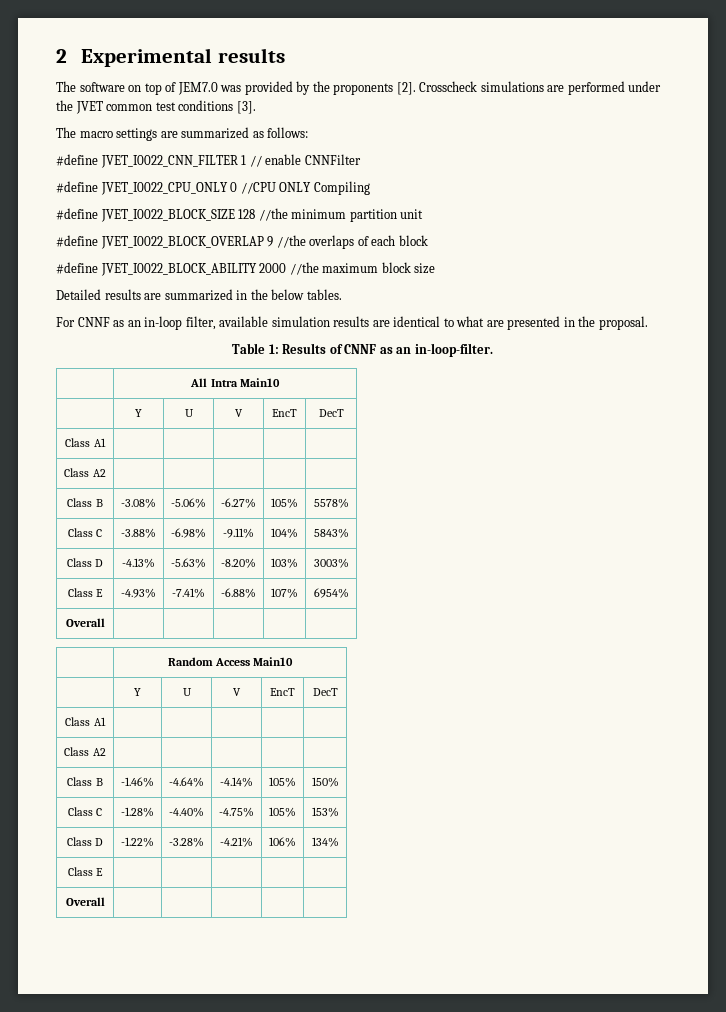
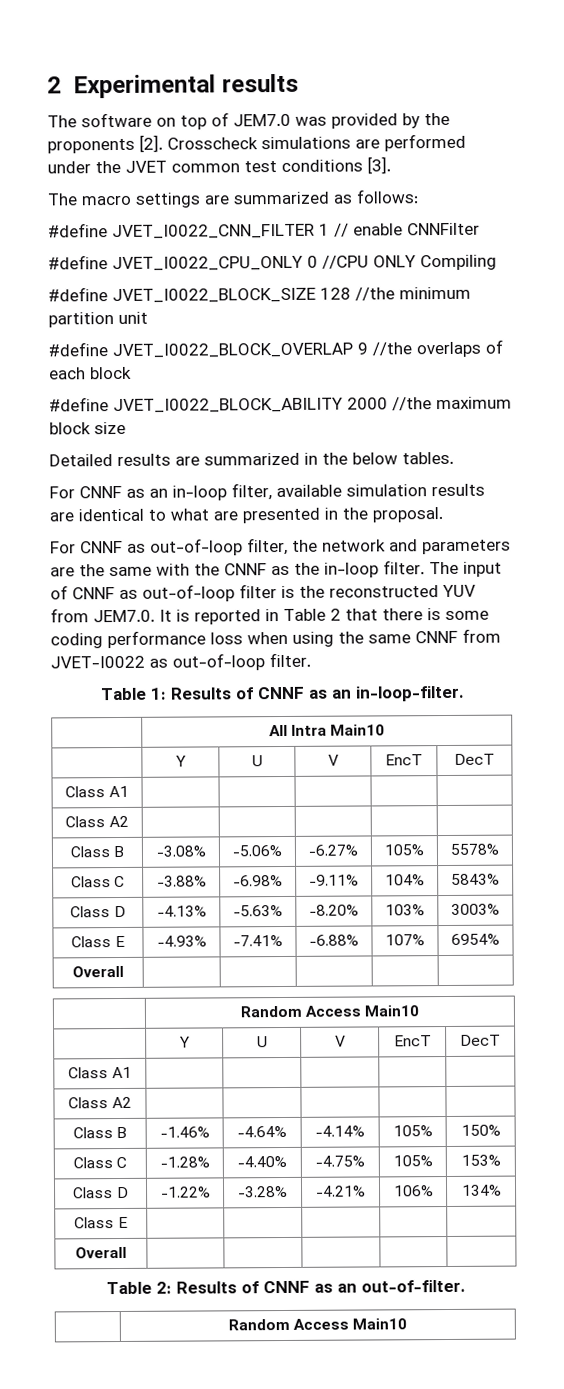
(648, 323) none -> [50,537,511,556] [50,560,502,578] [50,584,476,602] [50,608,489,625] [50,628,501,649] [50,652,311,671] // For CNNF as out-of-loop filter, the network and parameters are the same with the CNNF as the in-loop filter. The input of CNNF as out-of-loop filter is the reconstructed YUV from JEM7.0. It is reported in Table 2 that there is some coding performance loss when using the same CNNF from JVET-I0022 as out-of-loop filter.
(105, 901) none -> [105,1279,466,1295] [227,1318,408,1331] // Table 2: Results of CNNF as an out-of-filter. // | Random Access Main10

